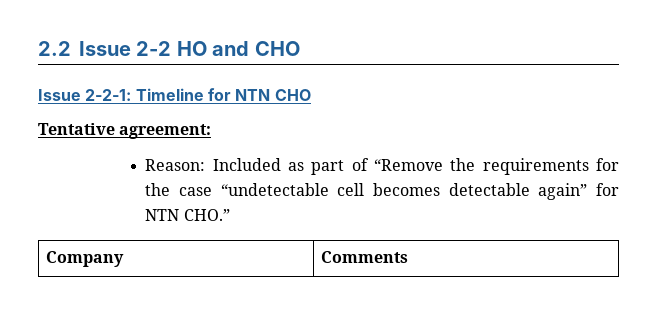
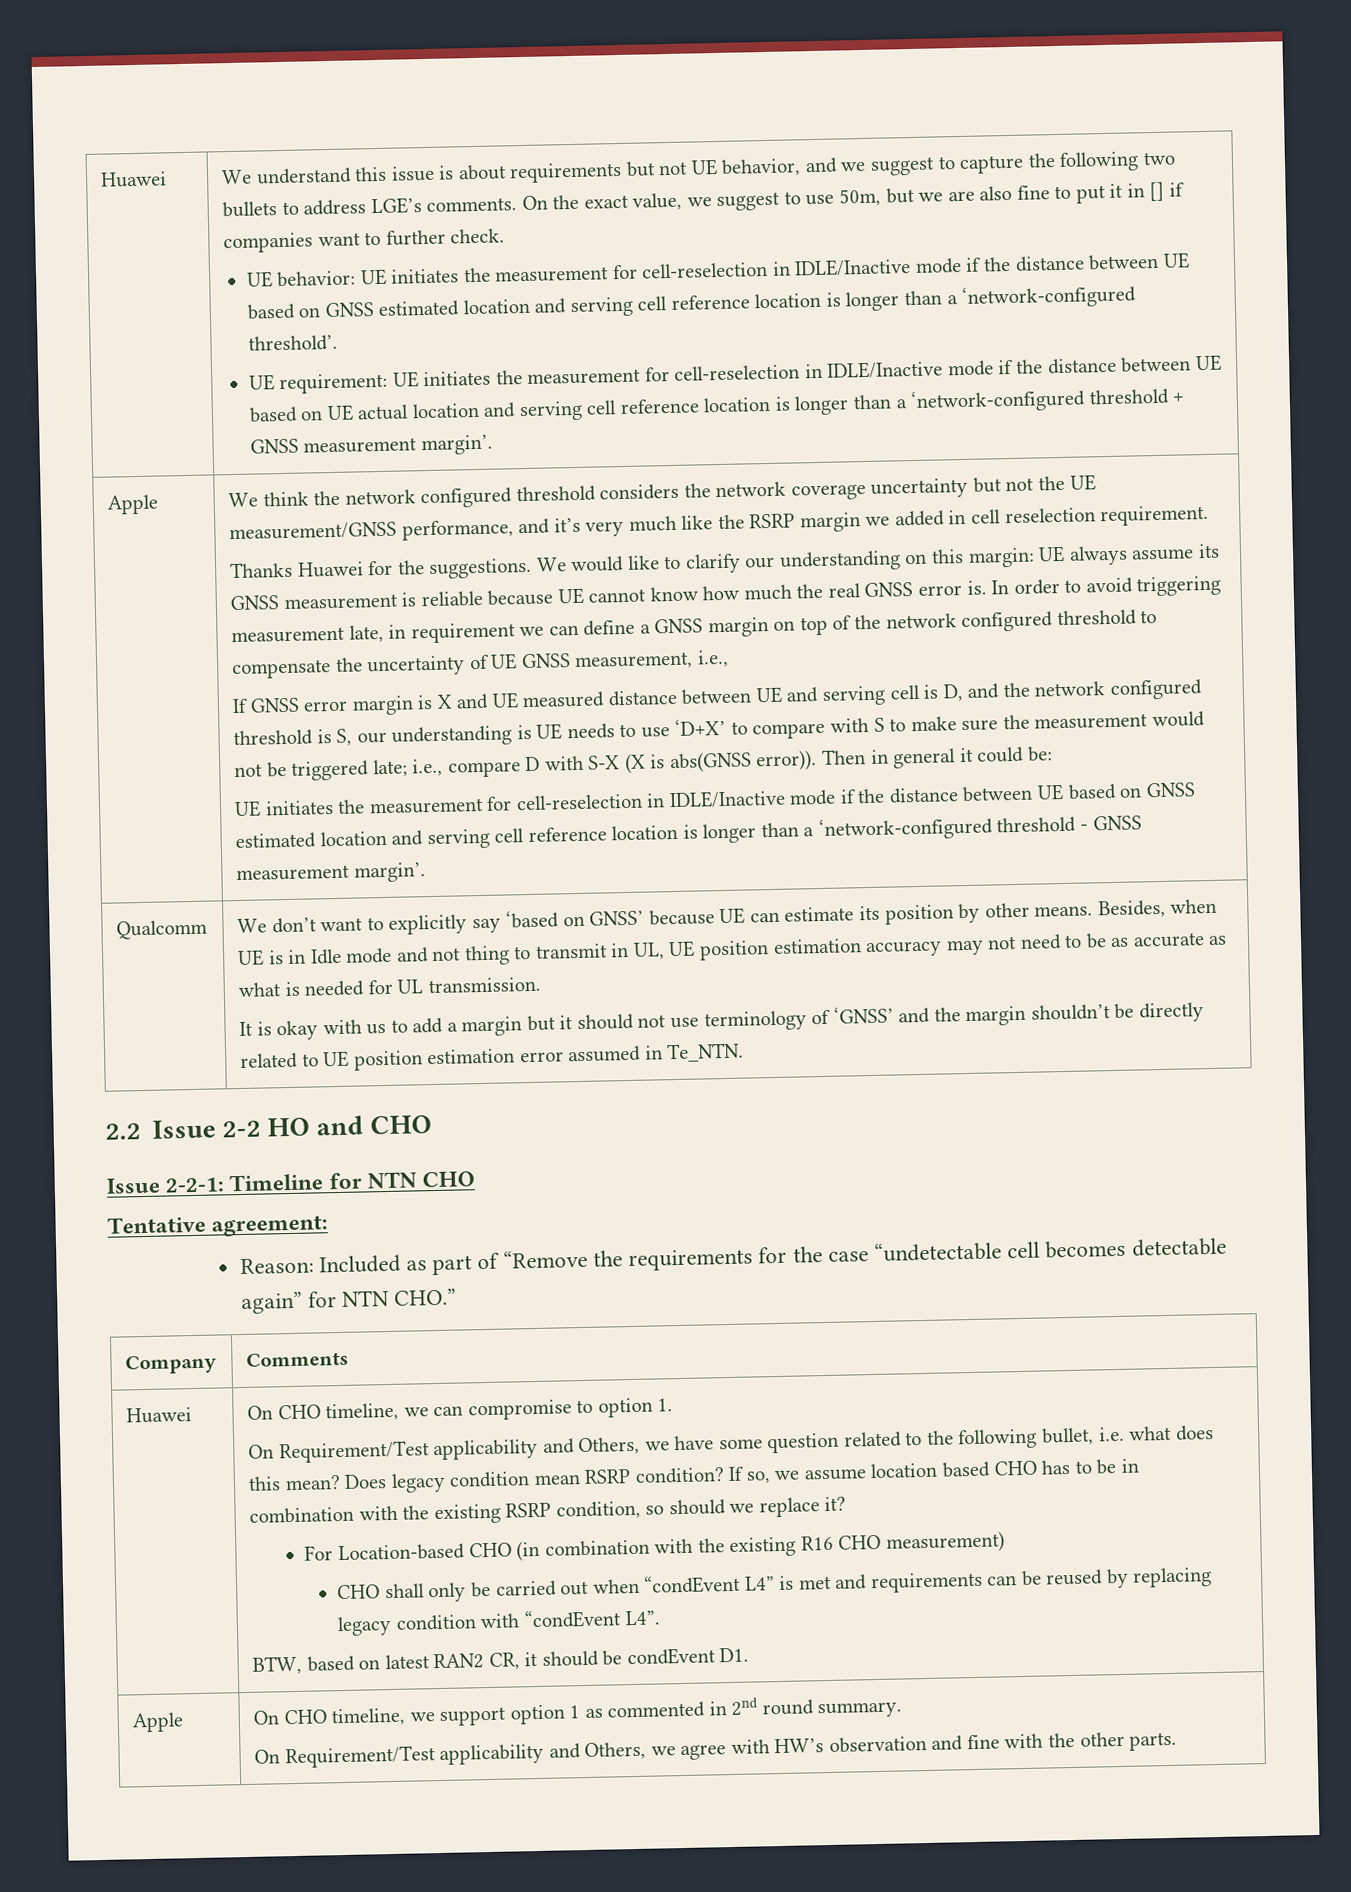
(38, 48) none -> [100,171,168,188] [221,151,1176,185] [222,181,1185,218] [223,228,506,254] [246,252,1190,288] [246,284,1137,320] [247,334,338,352] [248,354,1222,395] [248,388,1185,423] [249,434,493,456] [107,494,159,515] [228,474,1096,509] [229,504,1210,541] [230,543,1220,579] [230,575,1222,611] [231,609,1158,644] [232,649,729,680] [232,679,1203,716] [233,711,1205,747] [234,746,1053,781] [234,782,1196,818] [235,815,1142,850] [236,862,426,883] [116,919,209,940] [237,898,1218,935] [237,932,1228,967] [238,976,541,998] [239,1002,1204,1041] [240,1042,745,1071] Huawei | We understand this issue is about requirements but not UE behavior, and we suggest to capture the following two bullets to address LGE’s comments. On the exact value, we suggest to use 50m, but we are also fine to put it in [] if companies want to further check. // UE behavior: UE initiates the measurement for cell-reselection in IDLE/Inactive mode if the distance between UE based on GNSS estimated location and serving cell reference location is longer than a ‘network-configured threshold’. // UE requirement: UE initiates the measurement for cell-reselection in IDLE/Inactive mode if the distance between UE based on UE actual location and serving cell reference location is longer than a ‘network-configured threshold + GNSS measurement margin’. // Apple | We think the network configured threshold considers the network coverage uncertainty but not the UE measurement/GNSS performance, and it’s very much like the RSRP margin we added in cell reselection requirement. // Thanks Huawei for the suggestions. We would like to clarify our understanding on this margin: UE always assume its GNSS measurement is reliable because UE cannot know how much the real GNSS error is. In order to avoid triggering measurement late, in requirement we can define a GNSS margin on top of the network configured threshold to compensate the uncertainty of UE GNSS measurement, i.e., // If GNSS error margin is X and UE measured distance between UE and serving cell is D, and the network configured threshold is S, our understanding is UE needs to use ‘D+X’ to compare with S to make sure the measurement would not be triggered late; i.e., compare D with S-X (X is abs(GNSS error)). Then in general it could be: // UE initiates the measurement for cell-reselection in IDLE/Inactive mode if the distance between UE based on GNSS estimated location and serving cell reference location is longer than a ‘network-configured threshold - GNSS measurement margin’. // Qualcomm | We don’t want to explicitly say ‘based on GNSS’ because UE can estimate its position by other means. Besides, when UE is in Idle mode and not thing to transmit in UL, UE position estimation accuracy may not need to be as accurate as what is needed for UL transmission. // It is okay with us to add a margin but it should not use terminology of ‘GNSS’ and the margin shouldn’t be directly related to UE position estimation error assumed in Te_NTN. //
(408, 257) none -> [126,1407,193,1424] [247,1397,674,1422] [248,1425,1214,1464] [248,1458,1139,1493] [249,1496,847,1525] [304,1531,1005,1562] [337,1567,1213,1603] [337,1609,660,1637] [252,1647,750,1675] [132,1712,185,1733] [253,1697,903,1727] [254,1731,1178,1769] // Huawei | On CHO timeline, we can compromise to option 1. // On Requirement/Test applicability and Others, we have some question related to the following bullet, i.e. what does this mean? Does legacy condition mean RSRP condition? If so, we assume location based CHO has to be in combination with the existing RSRP condition, so should we replace it? // For Location-based CHO (in combination with the existing R16 CHO measurement) // CHO shall only be carried out when “condEvent L4” is met and requirements can be reused by replacing legacy condition with “condEvent L4”. // BTW, based on latest RAN2 CR, it should be condEvent D1. // Apple | On CHO timeline, we support option 1 as commented in 2nd round summary. // On Requirement/Test applicability and Others, we agree with HW’s observation and fine with the other parts.

